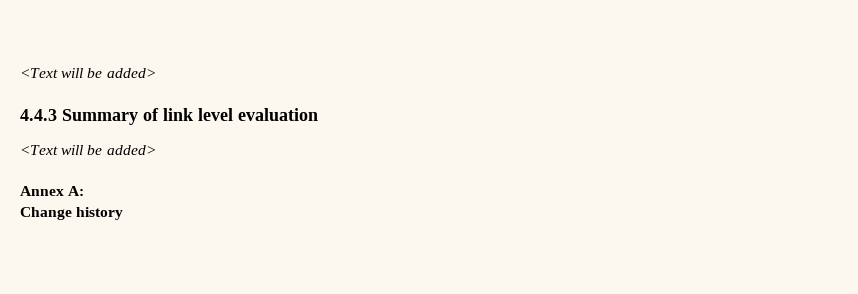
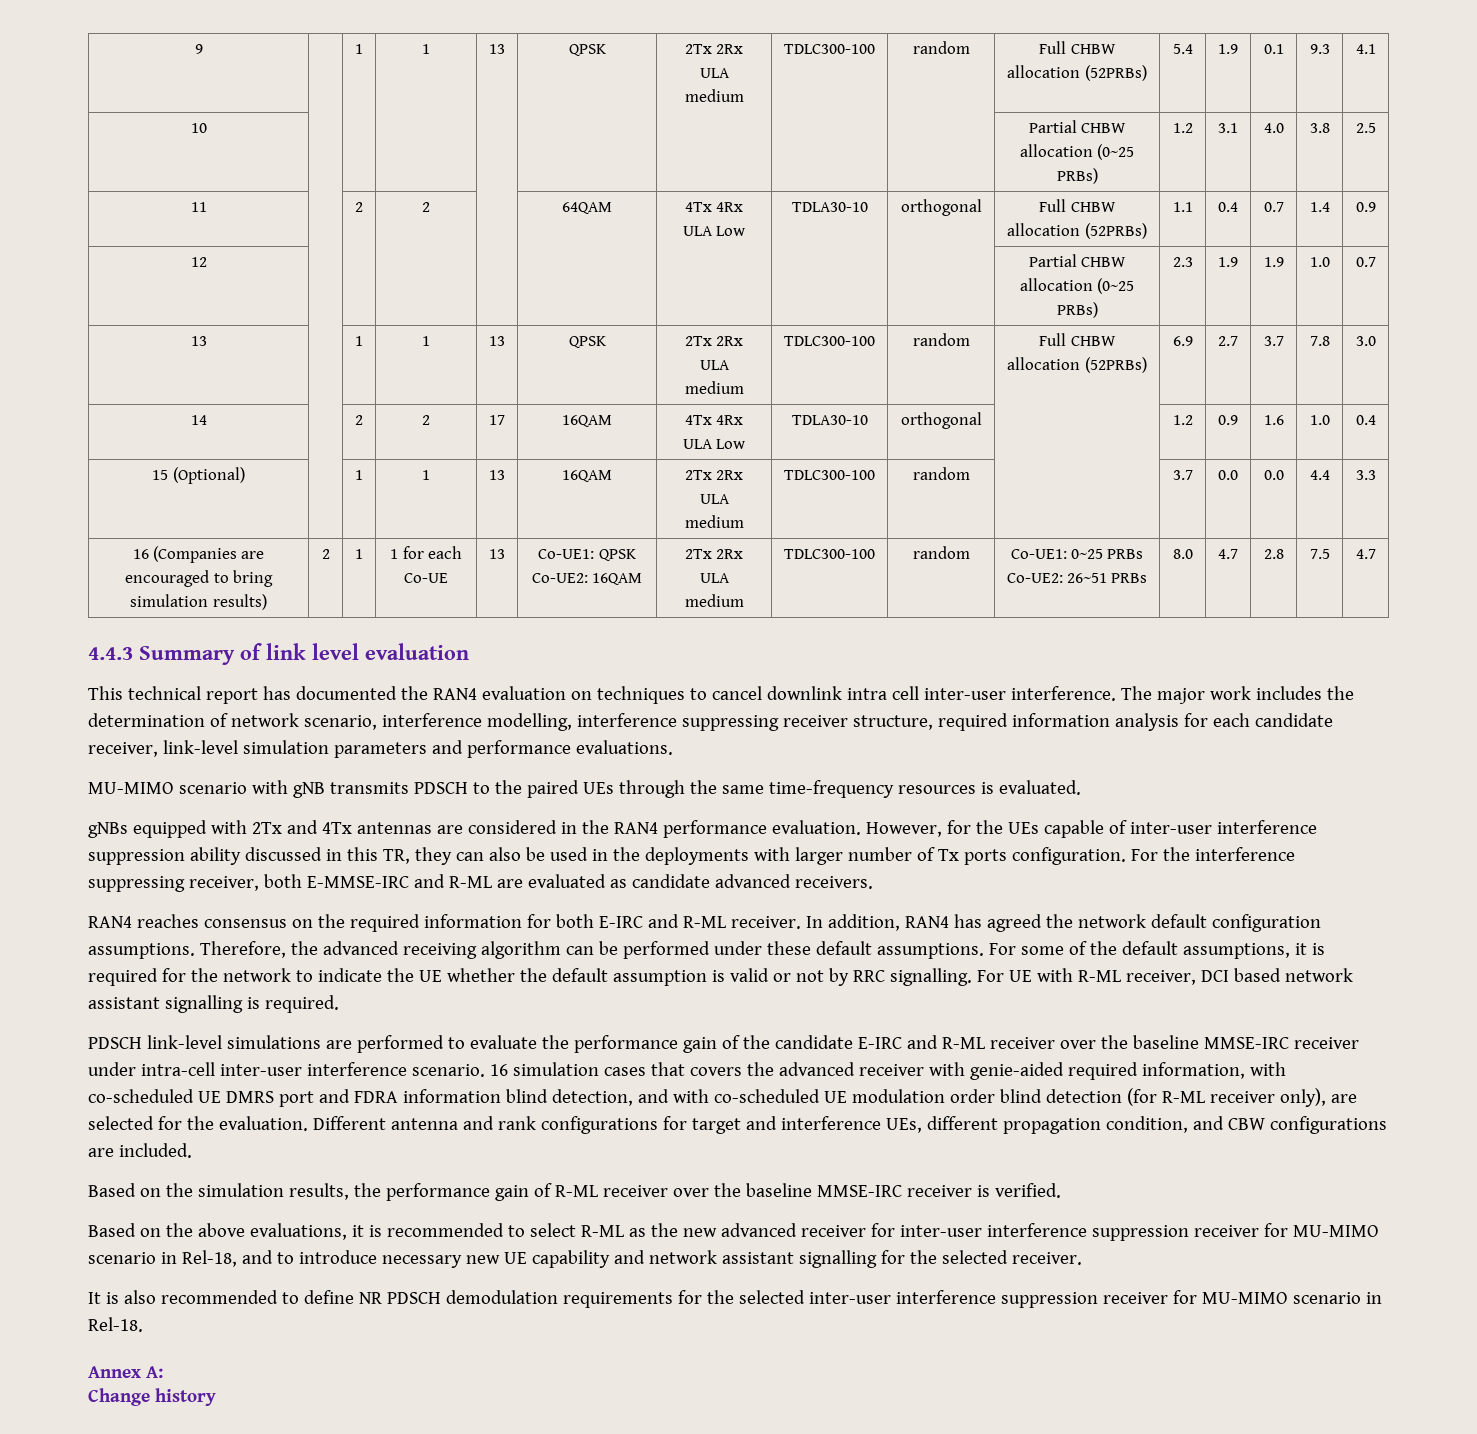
[20,68,156,78] <Text will be added> -> [194,44,203,54] [355,44,363,54] [422,44,430,54] [489,44,505,54] [568,44,606,56] [684,44,744,54] [699,68,730,78] [684,89,744,102] [784,44,875,54] [912,41,970,54] [1039,41,1116,54] [1007,65,1147,81] [1172,44,1193,54] [1218,44,1238,54] [1263,44,1284,54] [1309,44,1330,54] [1355,44,1376,54] [190,123,207,133] [1028,120,1127,133] [1019,144,1135,160] [1056,168,1098,184] [1172,123,1193,133] [1218,123,1238,133] [1263,123,1284,133] [1309,123,1330,133] [1355,123,1376,133] [190,202,207,212] [355,202,363,212] [422,202,430,212] [562,202,612,214] [684,202,744,212] [682,226,746,236] [791,202,868,212] [900,199,982,216] [1039,199,1116,212] [1007,223,1147,239] [1172,202,1193,212] [1218,202,1238,212] [1263,202,1284,212] [1309,202,1330,212] [1355,202,1376,212] [190,257,207,267] [1028,254,1127,267] [1019,278,1135,294] [1056,302,1098,318] [1172,257,1193,267] [1218,257,1238,267] [1263,257,1284,267] [1309,257,1330,267] [1355,257,1376,267] [190,336,207,346] [355,336,363,346] [422,336,430,346] [489,336,505,346] [568,336,606,348] [684,336,744,346] [699,360,730,370] [684,381,744,394] [784,336,875,346] [912,333,970,346] [1039,333,1116,346] [1007,357,1147,373] [1172,336,1193,346] [1218,336,1238,346] [1263,336,1284,346] [1309,336,1330,346] [1355,336,1376,346] [190,415,207,425] [355,415,363,425] [422,415,430,425] [489,415,505,425] [562,415,612,427] [684,415,744,425] [682,439,746,449] [791,415,868,425] [900,412,982,429] [1172,415,1193,425] [1218,415,1238,425] [1263,415,1284,425] [1309,415,1330,425] [1355,415,1376,425] [152,467,245,484] [355,470,363,480] [422,470,430,480] [489,470,505,480] [562,470,612,482] [684,470,744,480] [699,494,730,504] [684,515,744,528] [784,470,875,480] [912,467,970,480] [1172,470,1193,480] [1218,470,1238,480] [1263,470,1284,480] [1309,470,1330,480] [1355,470,1376,480] [132,546,265,563] [125,570,273,587] [130,594,267,610] [321,549,330,559] [355,549,363,559] [390,546,462,559] [404,573,448,583] [489,549,505,559] [538,549,636,561] [531,573,643,585] [684,549,744,559] [699,573,730,583] [684,594,744,607] [784,549,875,559] [912,546,970,559] [1010,549,1144,559] [1006,573,1148,583] [1172,549,1193,559] [1218,549,1238,559] [1263,549,1284,559] [1309,549,1330,559] [1355,549,1376,559] 9 | | 1 | 1 | 13 | QPSK | 2Tx 2Rx ULA medium | TDLC300-100 | random | Full CHBW allocation (52PRBs) | 5.4 | 1.9 | 0.1 | 9.3 | 4.1 // 10 | | | | | | | | | Partial CHBW allocation (0~25 PRBs) | 1.2 | 3.1 | 4.0 | 3.8 | 2.5 // 11 | | 2 | 2 | | 64QAM | 4Tx 4Rx ULA Low | TDLA30-10 | orthogonal | Full CHBW allocation (52PRBs) | 1.1 | 0.4 | 0.7 | 1.4 | 0.9 // 12 | | | | | | | | | Partial CHBW allocation (0~25 PRBs) | 2.3 | 1.9 | 1.9 | 1.0 | 0.7 // 13 | | 1 | 1 | 13 | QPSK | 2Tx 2Rx ULA medium | TDLC300-100 | random | Full CHBW allocation (52PRBs) | 6.9 | 2.7 | 3.7 | 7.8 | 3.0 // 14 | | 2 | 2 | 17 | 16QAM | 4Tx 4Rx ULA Low | TDLA30-10 | orthogonal | | 1.2 | 0.9 | 1.6 | 1.0 | 0.4 // 15 (Optional) | | 1 | 1 | 13 | 16QAM | 2Tx 2Rx ULA medium | TDLC300-100 | random | | 3.7 | 0.0 | 0.0 | 4.4 | 3.3 // 16 (Companies are encouraged to bring simulation results) | 2 | 1 | 1 for each Co-UE | 13 | Co-UE1: QPSK Co-UE2: 16QAM | 2Tx 2Rx ULA medium | TDLC300-100 | random | Co-UE1: 0~25 PRBs Co-UE2: 26~51 PRBs | 8.0 | 4.7 | 2.8 | 7.5 | 4.7
[20,145,156,155] <Text will be added> -> [88,686,1354,704] [88,713,1333,731] [88,740,673,758] [88,780,1081,798] [88,820,1317,838] [88,847,1295,865] [88,874,873,892] [88,914,1321,932] [88,941,1325,959] [88,968,1353,986] [88,995,339,1013] [88,1035,1359,1053] [88,1062,1286,1080] [88,1088,1357,1107] [88,1116,1387,1134] [88,1143,192,1158] [88,1183,1061,1201] [88,1223,1379,1241] [88,1250,1082,1268] [88,1290,1382,1308] [88,1317,143,1332] This technical report has documented the RAN4 evaluation on techniques to cancel downlink intra cell inter-user interference. The major work includes the determination of network scenario, interference modelling, interference suppressing receiver structure, required information analysis for each candidate receiver, link-level simulation parameters and performance evaluations. // MU-MIMO scenario with gNB transmits PDSCH to the paired UEs through the same time-frequency resources is evaluated. // gNBs equipped with 2Tx and 4Tx antennas are considered in the RAN4 performance evaluation. However, for the UEs capable of inter-user interference suppression ability discussed in this TR, they can also be used in the deployments with larger number of Tx ports configuration. For the interference suppressing receiver, both E-MMSE-IRC and R-ML are evaluated as candidate advanced receivers. // RAN4 reaches consensus on the required information for both E-IRC and R-ML receiver. In addition, RAN4 has agreed the network default configuration assumptions. Therefore, the advanced receiving algorithm can be performed under these default assumptions. For some of the default assumptions, it is required for the network to indicate the UE whether the default assumption is valid or not by RRC signalling. For UE with R-ML receiver, DCI based network assistant signalling is required. // PDSCH link-level simulations are performed to evaluate the performance gain of the candidate E-IRC and R-ML receiver over the baseline MMSE-IRC receiver under intra-cell inter-user interference scenario. 16 simulation cases that covers the advanced receiver with genie-aided required information, with co-scheduled UE DMRS port and FDRA information blind detection, and with co-scheduled UE modulation order blind detection (for R-ML receiver only), are selected for the evaluation. Different antenna and rank configurations for target and interference UEs, different propagation condition, and CBW configurations are included. // Based on the simulation results, the performance gain of R-ML receiver over the baseline MMSE-IRC receiver is verified. // Based on the above evaluations, it is recommended to select R-ML as the new advanced receiver for inter-user interference suppression receiver for MU-MIMO scenario in Rel-18, and to introduce necessary new UE capability and network assistant signalling for the selected receiver. // It is also recommended to define NR PDSCH demodulation requirements for the selected inter-user interference suppression receiver for MU-MIMO scenario in Rel-18.

